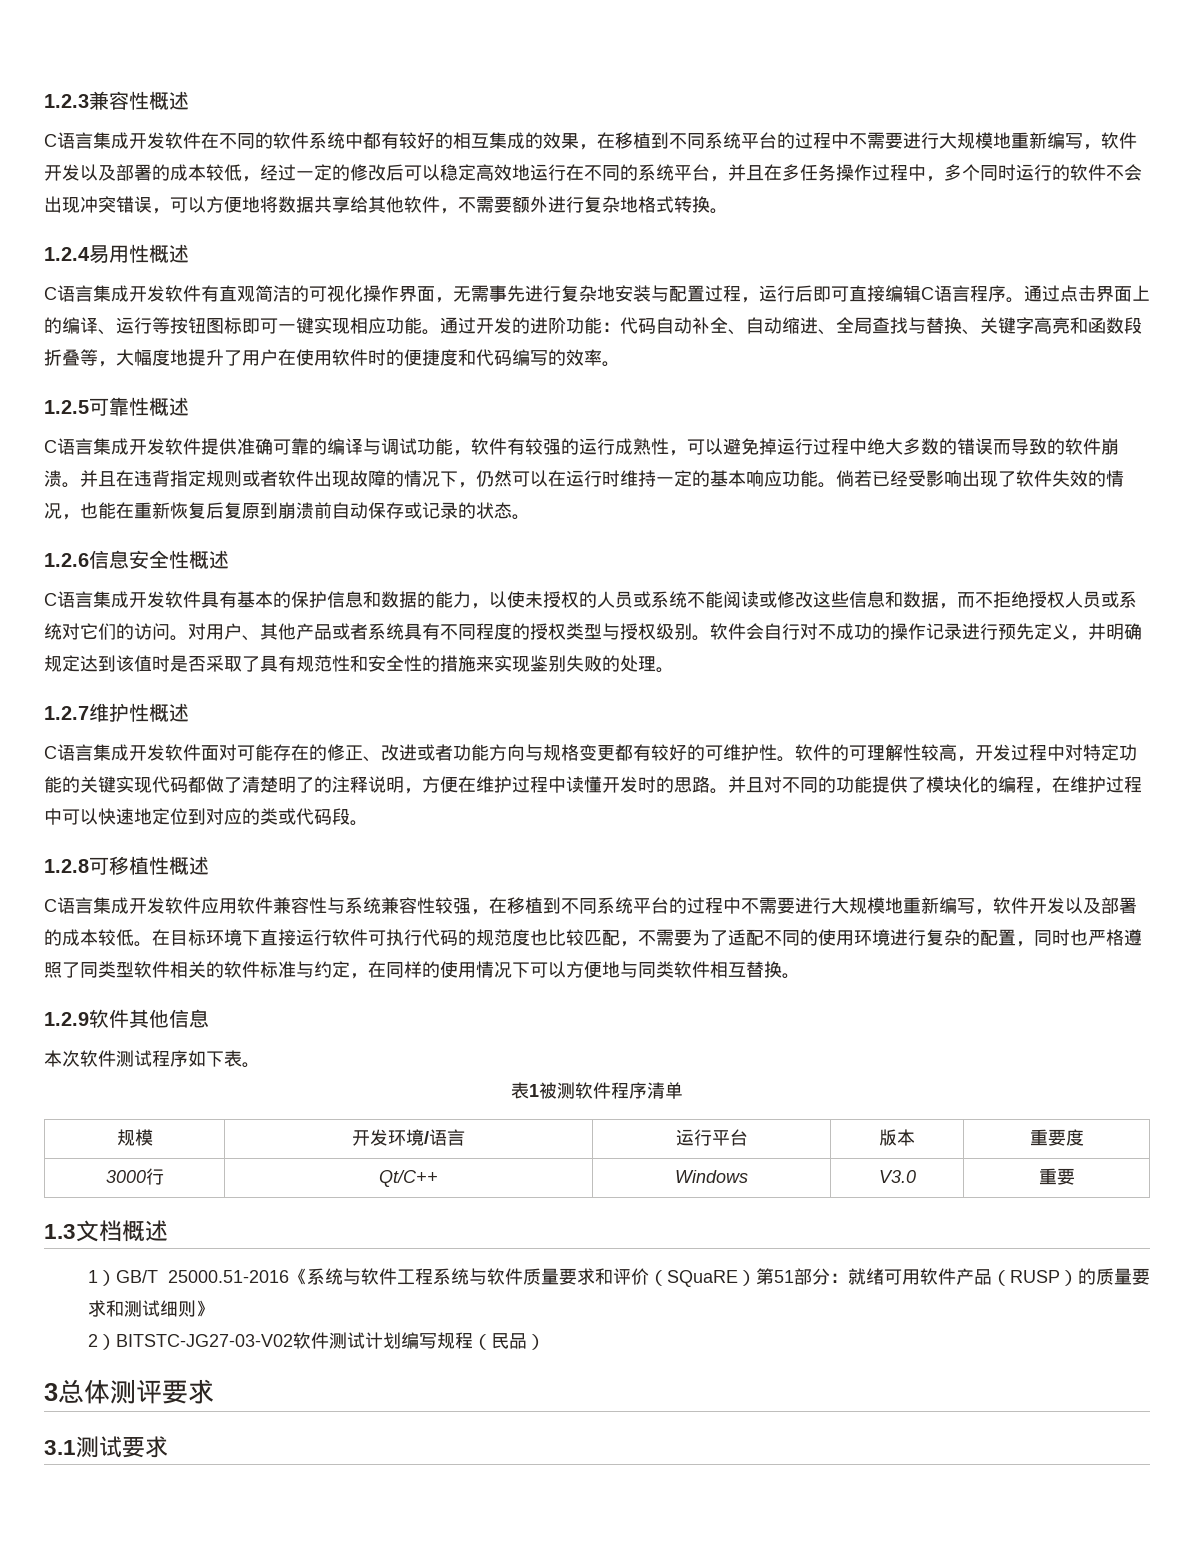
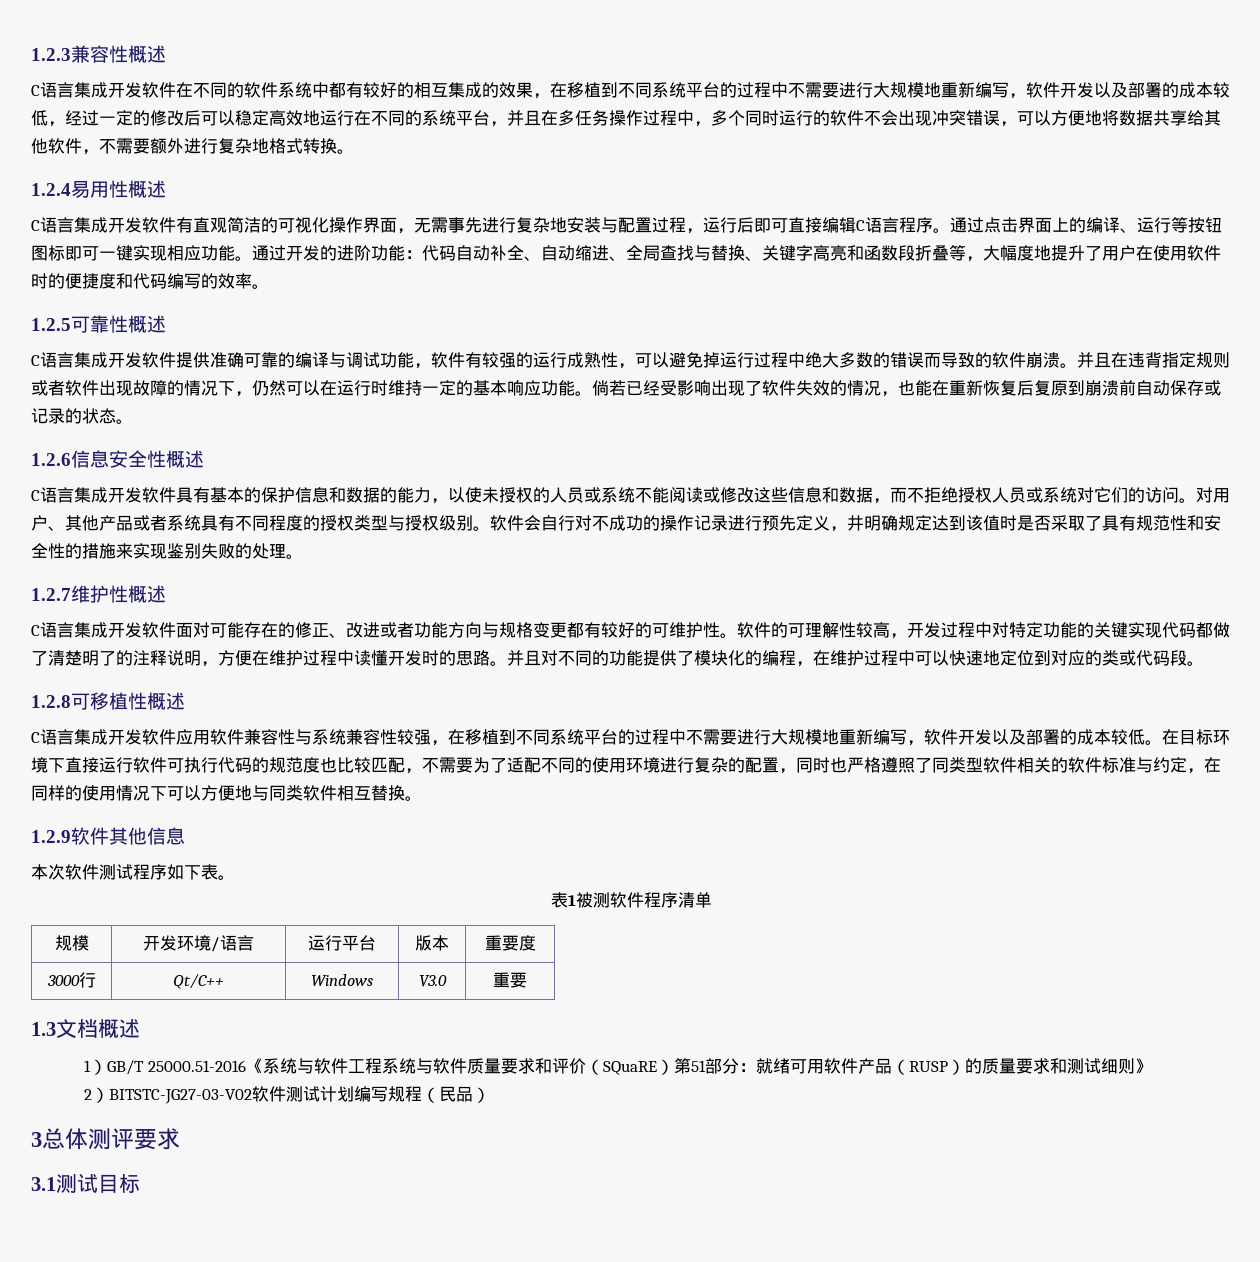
[122,1436,168,1458] 要求 -> [98,1174,140,1193] 目标

